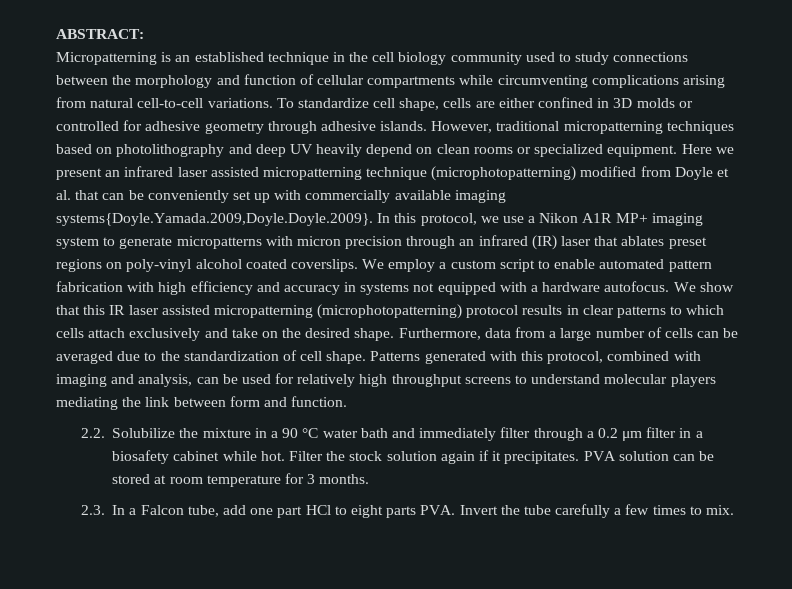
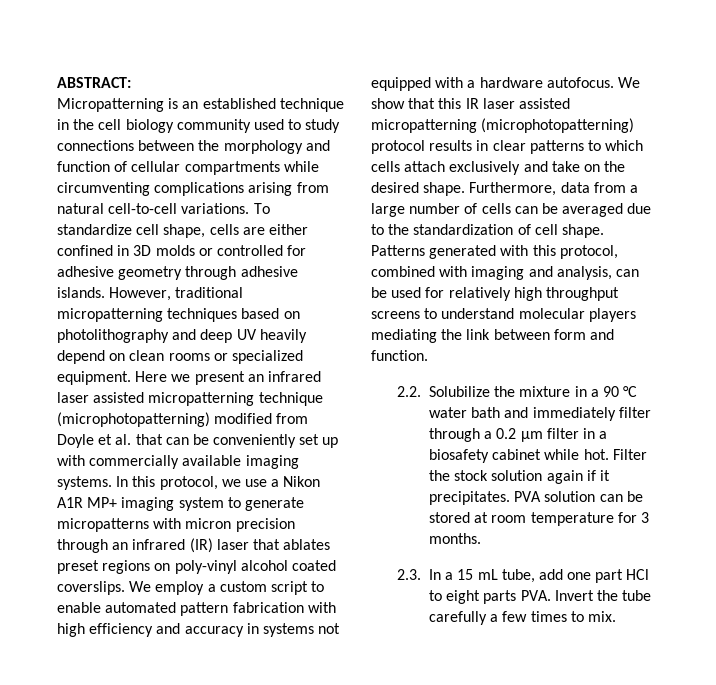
[56,213,373,226] systems{Doyle.Yamada.2009,Doyle.Doyle.2009}. -> [57,476,112,490] systems.
[140,505,184,515] Falcon -> [457,569,498,580] 15 mL

